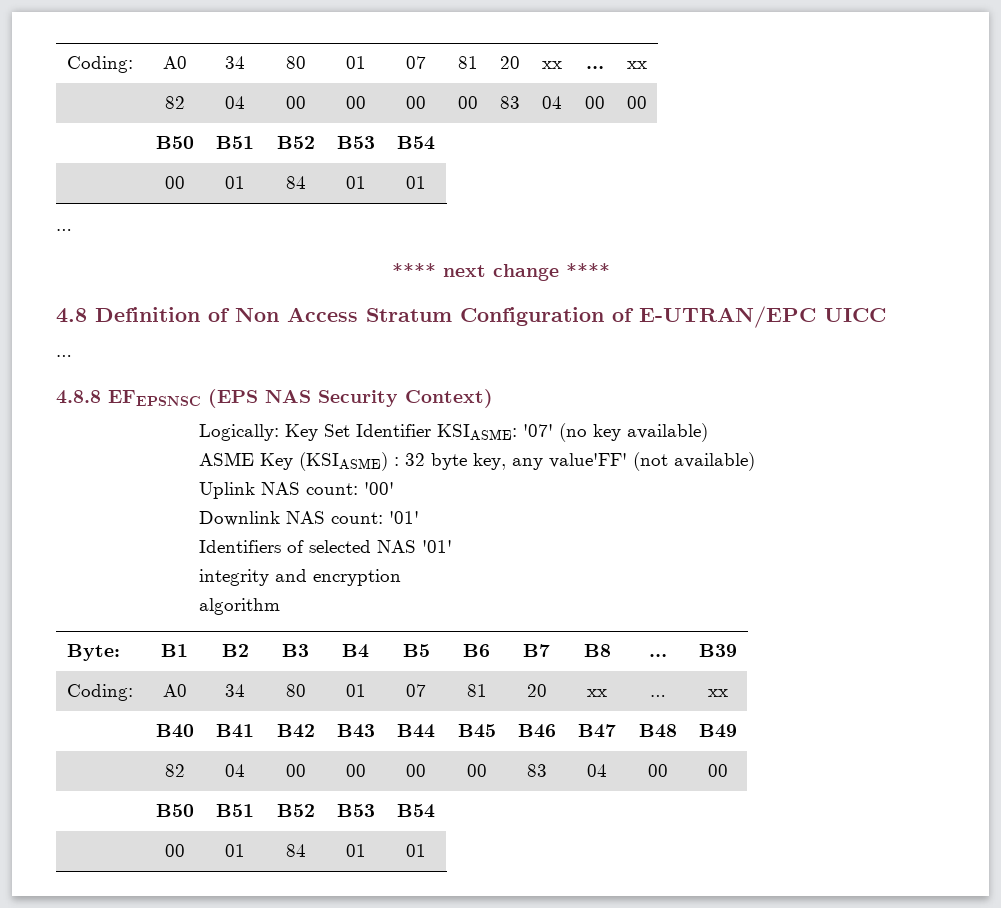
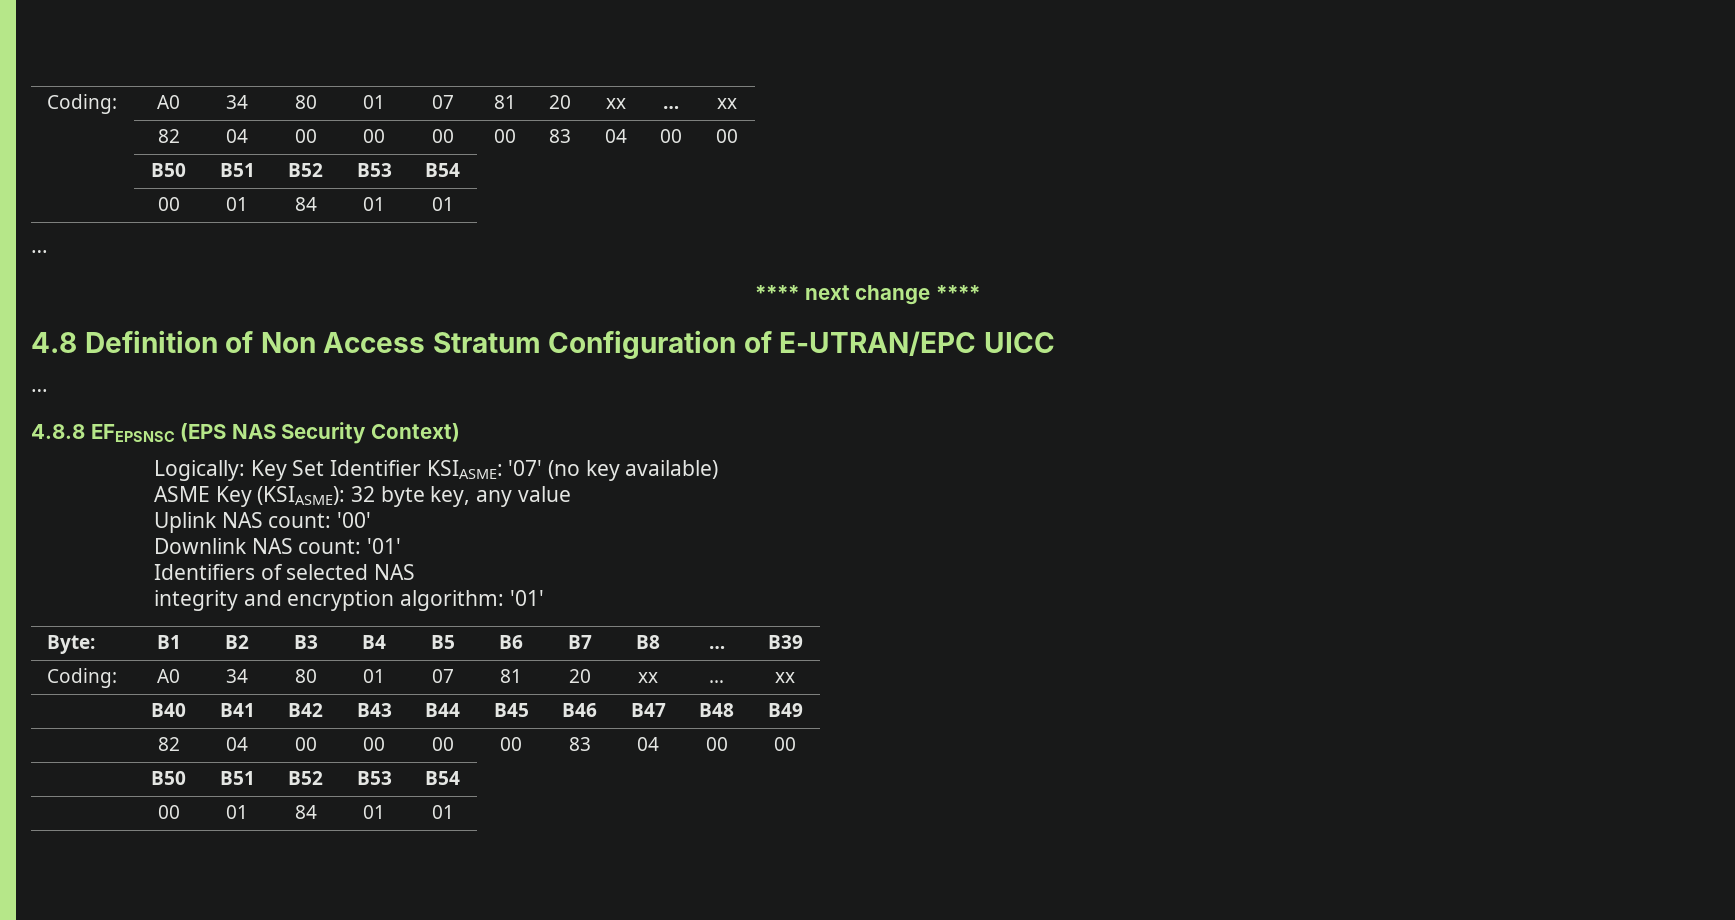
[299,452,400,471] (KSIASME) : -> [257,486,346,505] (KSIASME):
[549,452,756,471] value'FF' (not available) -> [517,486,571,502] value
[422,540,453,553] '01' -> (416, 572) none
[199,598,281,615] // algorithm -> [400,590,544,611] algorithm: '01'

